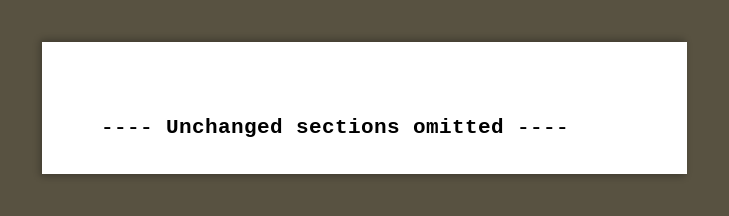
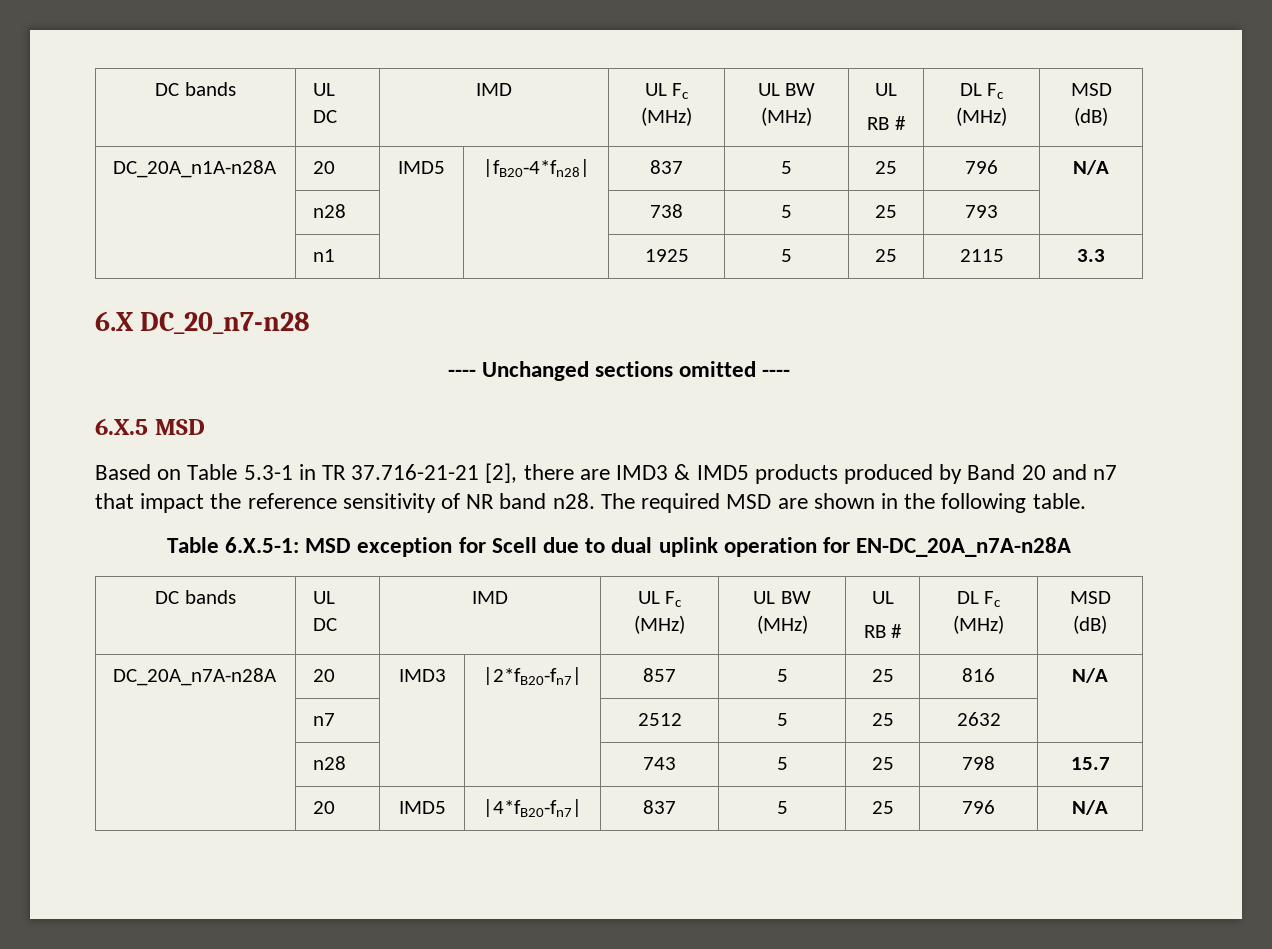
(101, 130) none -> [155,82,236,96] [313,83,336,96] [313,110,338,123] [476,83,512,96] [644,83,690,99] [641,107,692,126] [757,83,816,96] [761,107,812,126] [875,83,897,96] [867,116,906,130] [959,83,1005,99] [956,107,1007,126] [1070,83,1112,96] [1074,107,1108,126] [113,160,278,178] [313,161,336,174] [398,161,445,174] [482,159,590,177] [650,160,683,174] [781,161,792,174] [875,161,897,174] [965,160,998,174] [1073,160,1109,175] [313,204,347,218] [650,204,683,218] [781,205,792,218] [875,205,897,218] [965,205,998,218] [313,249,336,262] [644,249,689,262] [781,249,792,262] [875,249,897,262] [959,249,1004,262] [1077,249,1105,262] [95,311,311,334] DC bands | UL DC | IMD | UL Fc (MHz) | UL BW (MHz) | UL // RB # | DL Fc (MHz) | MSD (dB) // DC_20A_n1A-n28A | 20 | IMD5 | |fB20-4*fn28| | 837 | 5 | 25 | 796 | N/A // | n28 | | | 738 | 5 | 25 | 793 | // | n1 | | | 1925 | 5 | 25 | 2115 | 3.3 // 6.X DC_20_n7-n28 //
(569, 130) none -> [95,418,205,435] [95,463,1117,484] [95,493,1086,513] [166,537,1072,557] [155,590,236,604] [313,591,336,604] [313,618,338,631] [472,591,508,604] [637,591,683,607] [634,615,685,634] [753,591,811,604] [756,615,808,634] [871,591,894,604] [863,624,903,638] [956,591,1002,607] [953,615,1004,634] [1069,591,1111,604] [1073,615,1107,634] [113,668,278,686] [313,669,336,682] [398,669,446,682] [483,667,582,685] [643,668,676,682] [776,669,788,682] [871,669,894,682] [962,668,995,682] [1072,668,1108,683] [313,713,336,726] [637,713,682,726] [776,713,788,726] [871,713,894,726] [956,712,1001,726] [313,756,347,770] [643,757,676,770] [776,757,788,770] [871,757,894,770] [962,756,995,770] [1070,757,1110,770] [313,801,336,814] [398,801,446,814] [483,799,582,817] [643,800,676,814] [776,801,788,814] [871,801,894,814] [962,800,995,814] [1072,800,1108,815] // 6.X.5 MSD // Based on Table 5.3-1 in TR 37.716-21-21 [2], there are IMD3 & IMD5 products produced by Band 20 and n7 that impact the reference sensitivity of NR band n28. The required MSD are shown in the following table. // Table 6.X.5-1: MSD exception for Scell due to dual uplink operation for EN-DC_20A_n7A-n28A // DC bands | UL DC | IMD | UL Fc (MHz) | UL BW (MHz) | UL // RB # | DL Fc (MHz) | MSD (dB) // DC_20A_n7A-n28A | 20 | IMD3 | |2*fB20-fn7| | 857 | 5 | 25 | 816 | N/A // | n7 | | | 2512 | 5 | 25 | 2632 | // | n28 | | | 743 | 5 | 25 | 798 | 15.7 // | 20 | IMD5 | |4*fB20-fn7| | 837 | 5 | 25 | 796 | N/A

